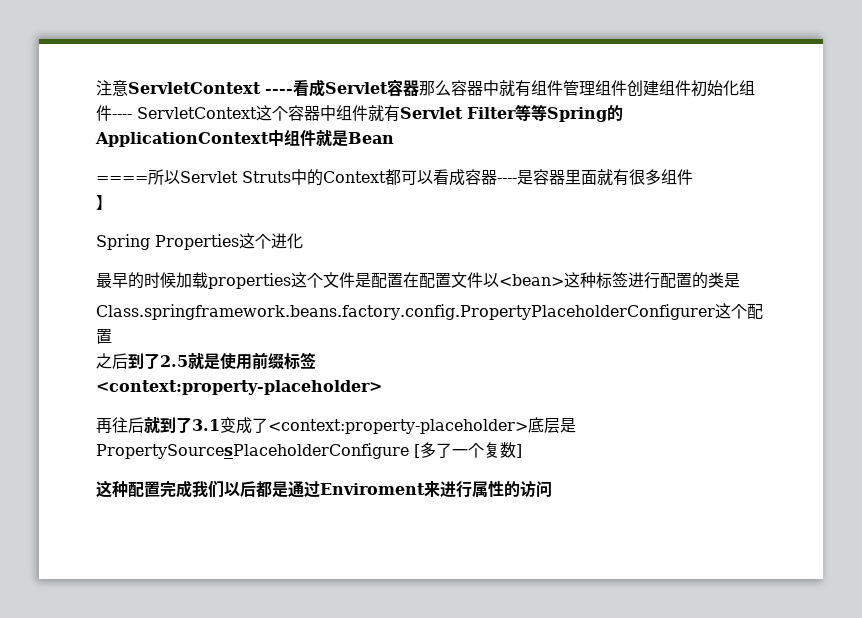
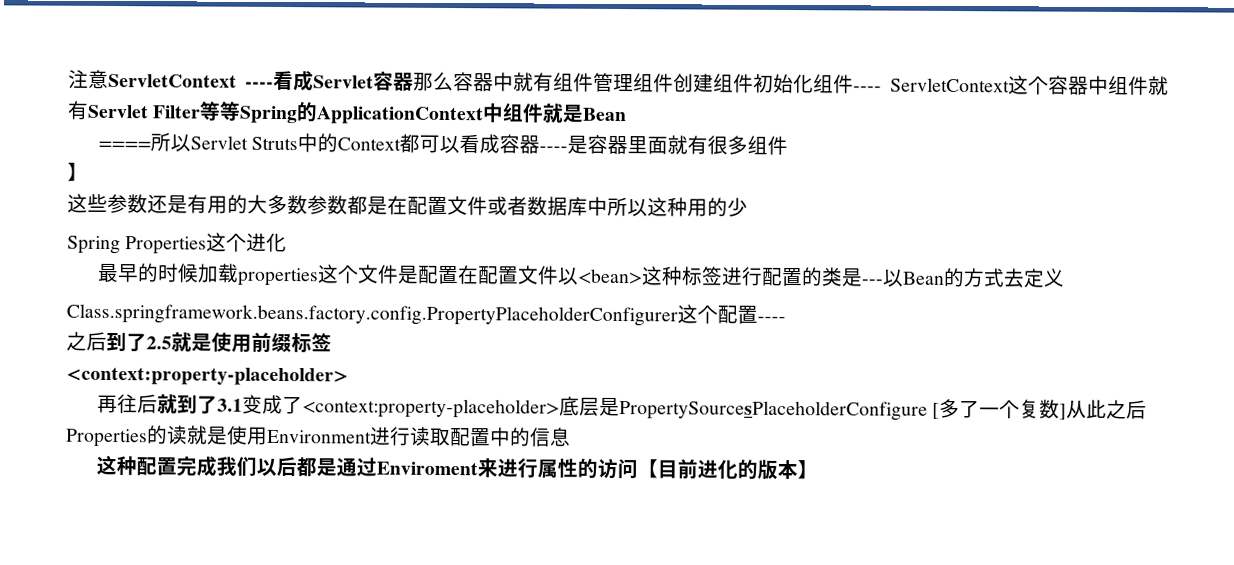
(112, 202) none -> [67,193,748,217] // 这些参数还是有用的大多数参数都是在配置文件或者数据库中所以这种用的少
(740, 280) none -> [860,267,1065,288] ---以Bean的方式去定义
(112, 336) none -> [757,316,786,323] ----
(522, 451) none -> [1065,399,1147,420] [66,425,571,448] 从此之后Properties的读就是使用Environment进行读取配置中的信息
(552, 489) none -> [636,459,818,480] 【目前进化的版本】

